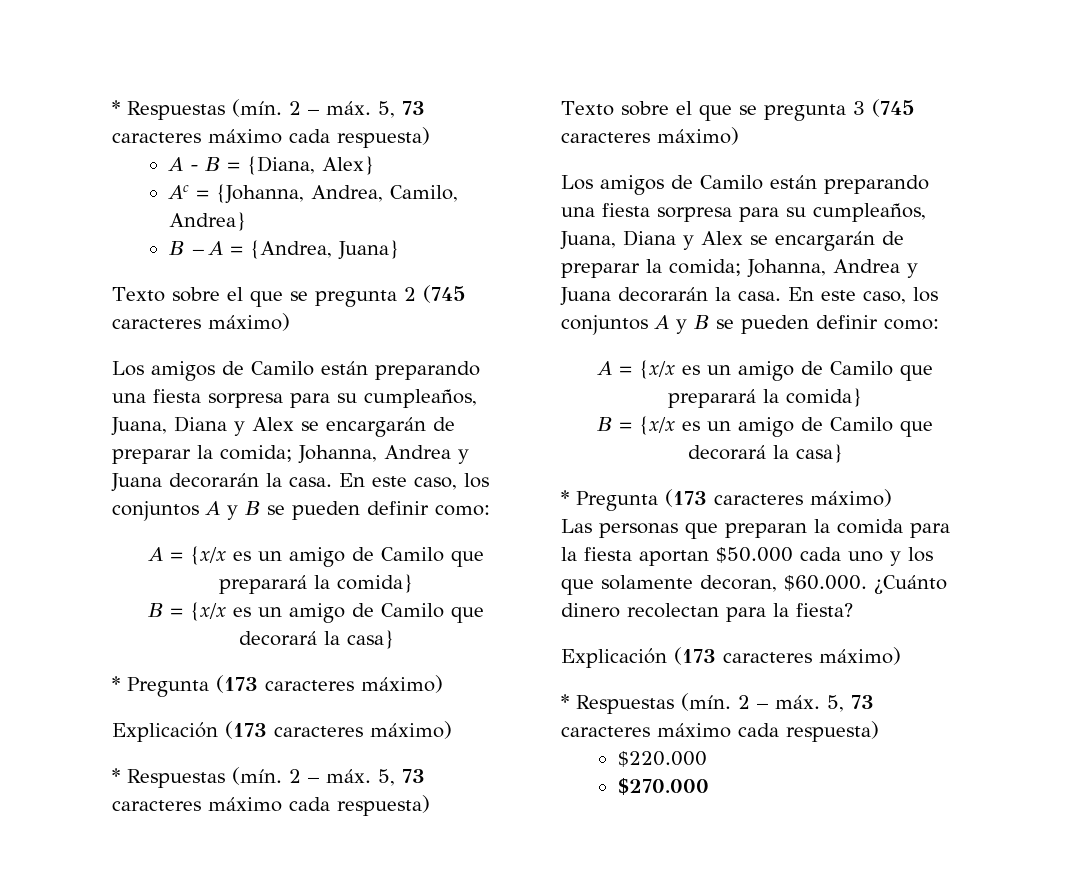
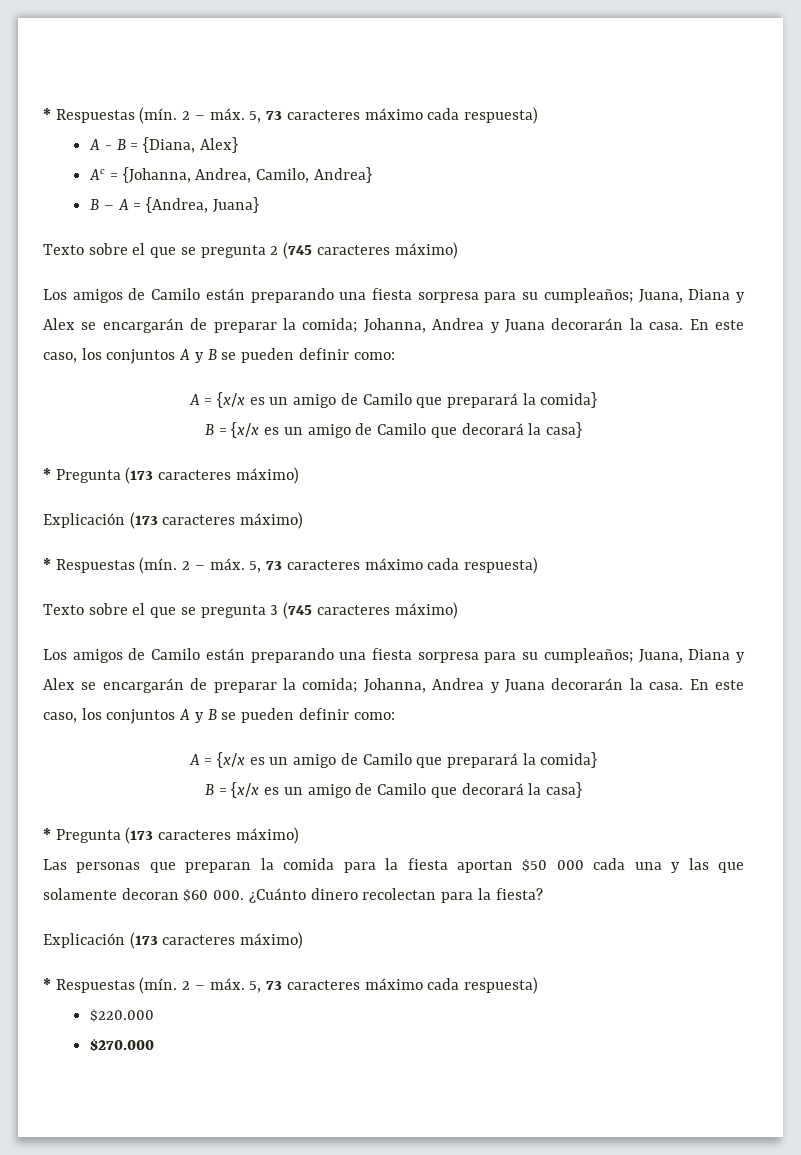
[364,389,477,408] cumpleaños, -> [543,288,633,303] cumpleaños;
[813,203,926,222] cumpleaños, -> [543,648,633,663] cumpleaños;
[716,547,933,566] [561,575,867,595] $50.000 cada uno y los que solamente decoran, $60.000. -> [522,858,744,873] [43,888,245,902] $50 000 cada una y las que solamente decoran $60 000.

